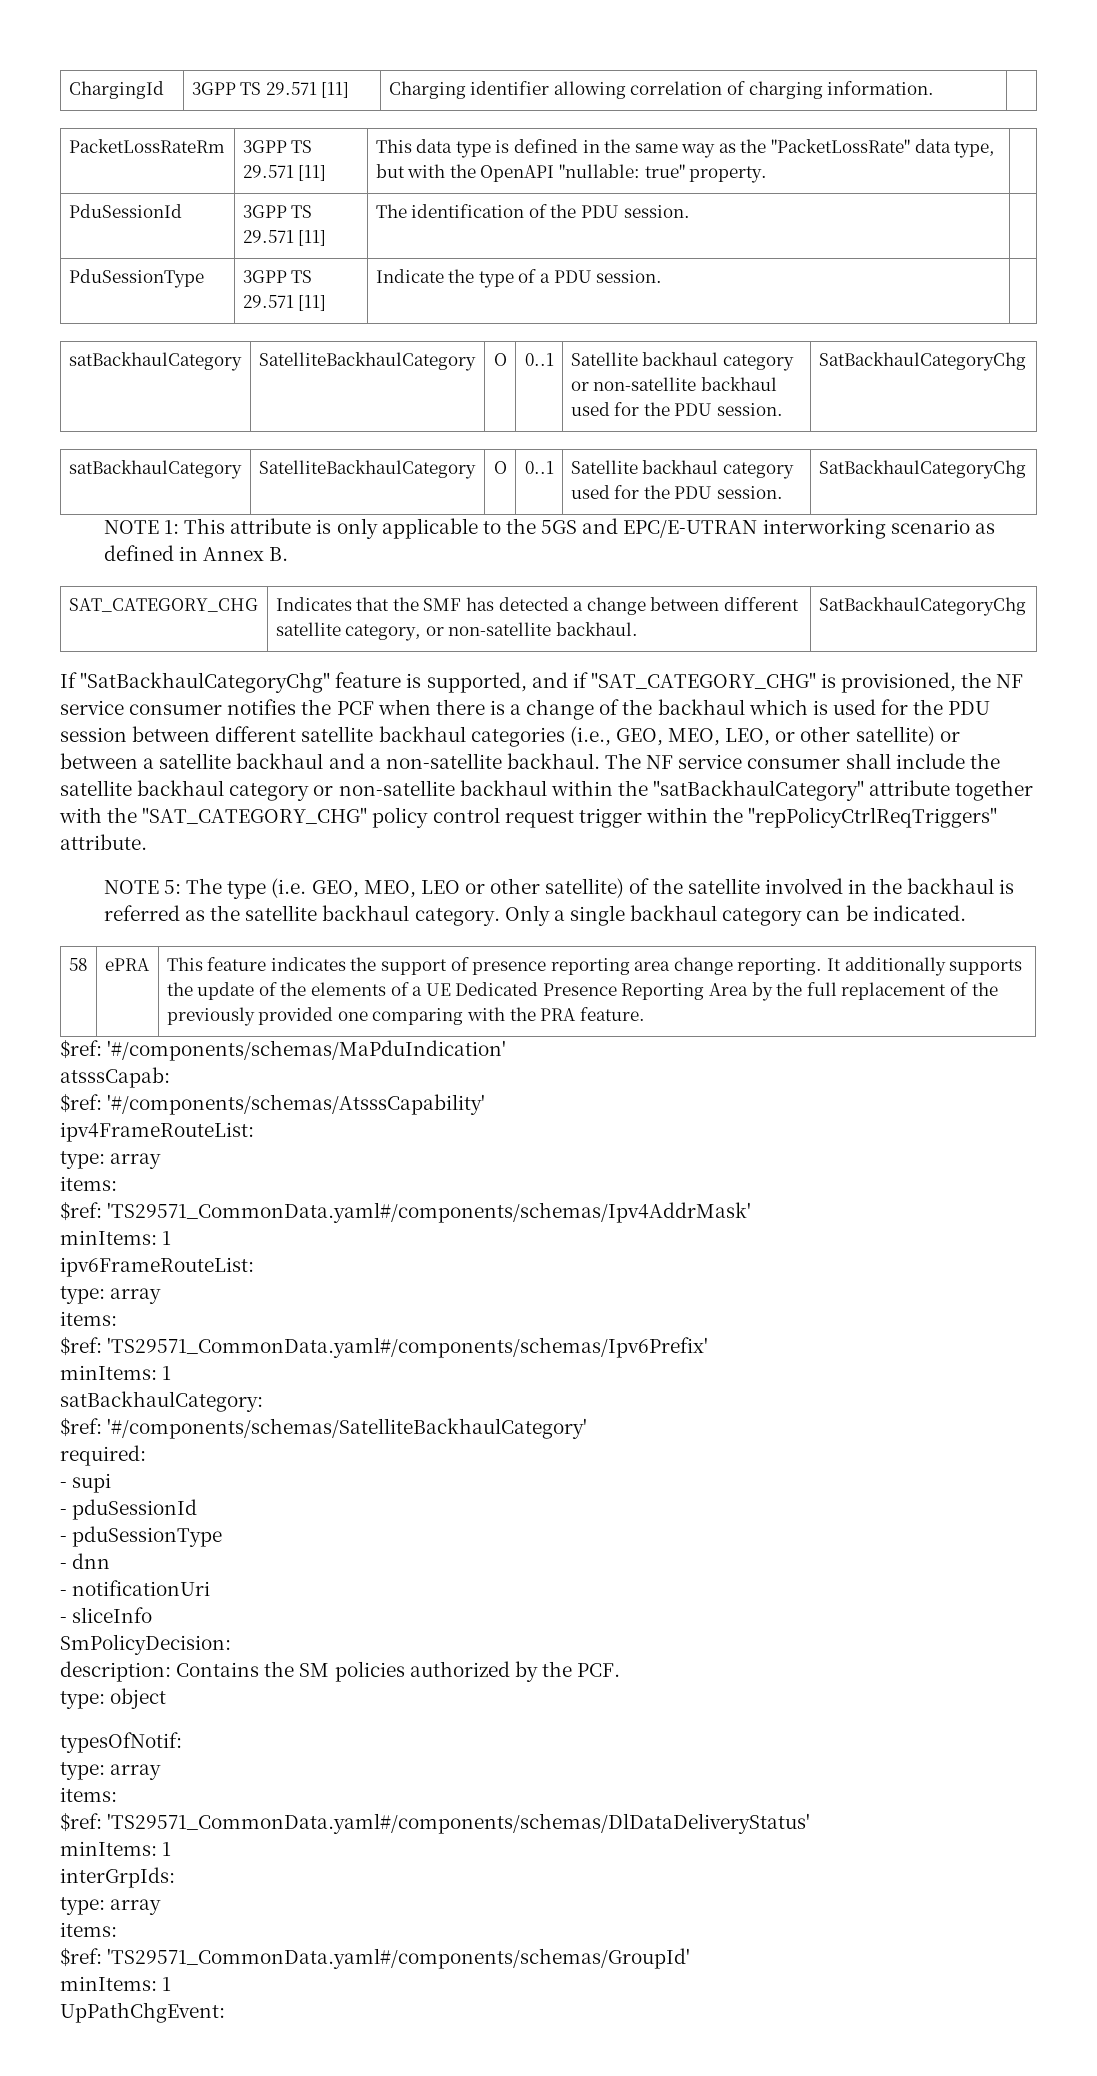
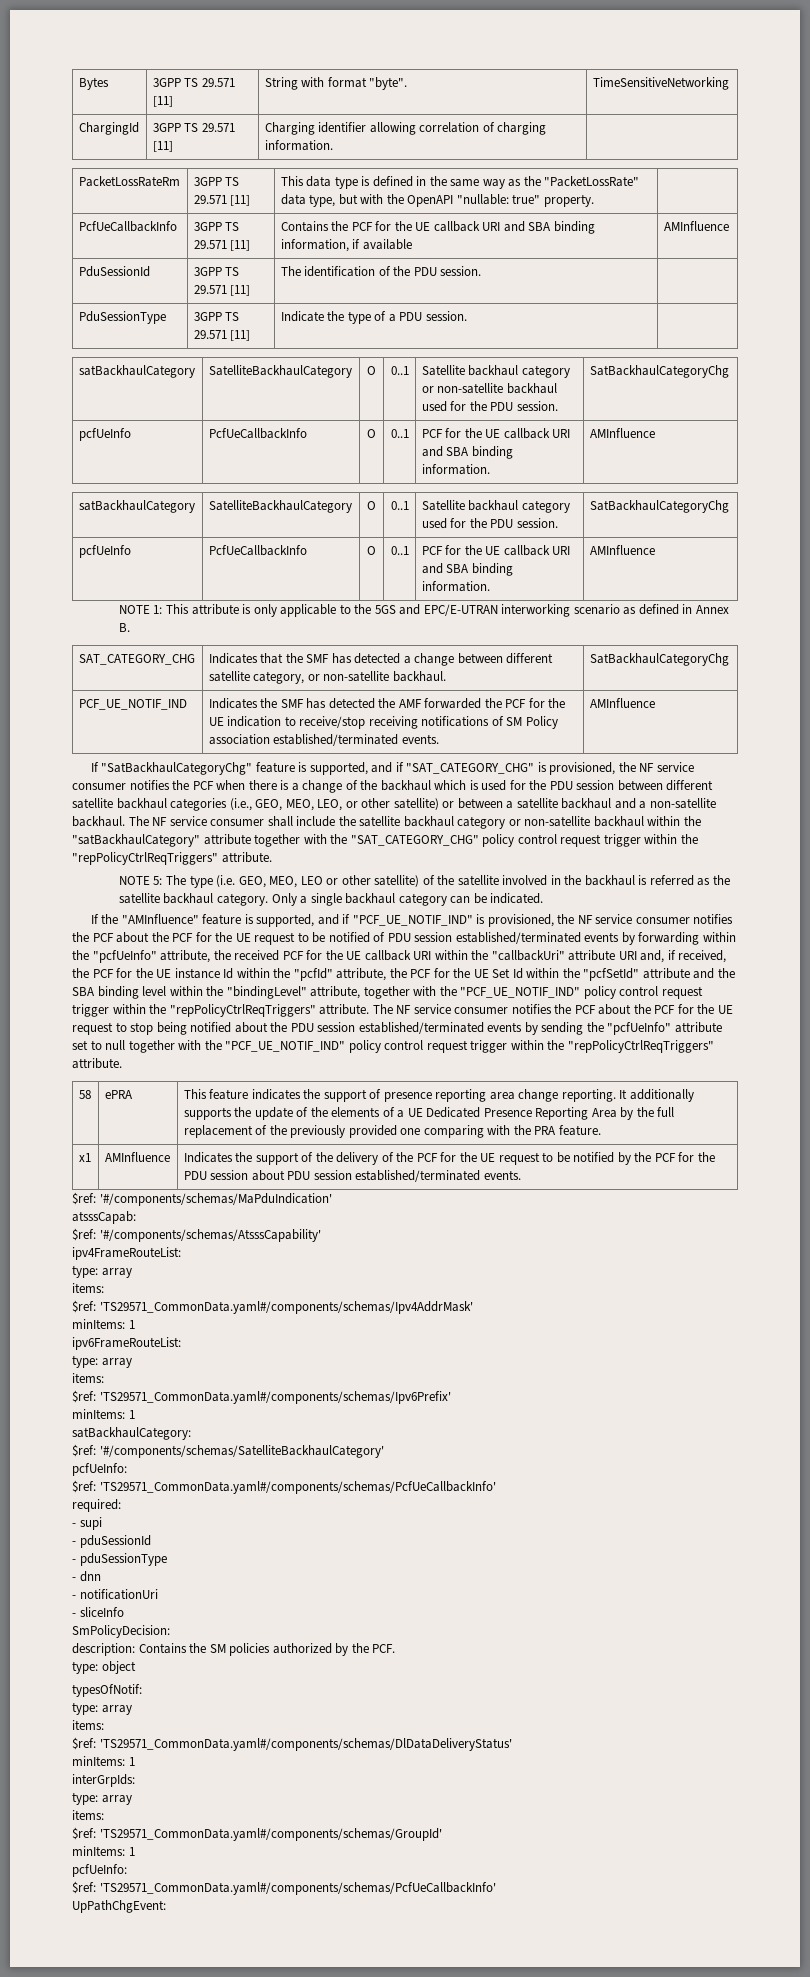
(68, 90) none -> [78,77,109,90] [152,78,235,87] [152,96,173,107] [264,77,408,90] [592,77,729,90] Bytes | 3GPP TS 29.571 [11] | String with format "byte". | TimeSensitiveNetworking //
(768, 174) none -> [78,221,177,232] [193,222,240,231] [193,240,251,251] [280,221,595,234] [280,239,412,252] [663,221,729,231] // PcfUeCallbackInfo | 3GPP TS 29.571 [11] | Contains the PCF for the UE callback URI and SBA binding information, if available | AMInfluence
(1026, 361) none -> [78,428,131,441] [208,428,307,439] [367,429,376,438] [390,429,409,438] [421,428,571,439] [421,446,513,459] [421,464,490,475] [589,428,655,438] // pcfUeInfo | PcfUeCallbackInfo | O | 0..1 | PCF for the UE callback URI and SBA binding information. | AMInfluence
(1026, 469) none -> [78,545,131,558] [208,545,307,556] [367,546,376,555] [390,546,409,555] [421,545,571,556] [421,563,513,576] [421,581,490,592] [589,545,655,555] // pcfUeInfo | PcfUeCallbackInfo | O | 0..1 | PCF for the UE callback URI and SBA binding information. | AMInfluence
(1026, 606) none -> [78,699,187,710] [208,698,566,709] [208,716,558,729] [208,734,439,746] [589,698,655,708] // PCF_UE_NOTIF_IND | Indicates the SMF has detected the AMF forwarded the PCF for the UE indication to receive/stop receiving notifications of SM Policy association established/terminated events. | AMInfluence
(966, 913) none -> [90,914,734,927] [72,932,736,945] [72,950,727,963] [72,968,735,981] [72,986,703,999] [72,1004,733,1017] [72,1022,722,1035] [72,1040,714,1053] [72,1058,122,1069] // If the "AMInfluence" feature is supported, and if "PCF_UE_NOTIF_IND" is provisioned, the NF service consumer notifies the PCF about the PCF for the UE request to be notified of PDU session established/terminated events by forwarding within the "pcfUeInfo" attribute, the received PCF for the UE callback URI within the "callbackUri" attribute URI and, if received, the PCF for the UE instance Id within the "pcfId" attribute, the PCF for the UE Set Id within the "pcfSetId" attribute and the SBA binding level within the "bindingLevel" attribute, together with the "PCF_UE_NOTIF_IND" policy control request trigger within the "repPolicyCtrlReqTriggers" attribute. The NF service consumer notifies the PCF about the PCF for the UE request to stop being notified about the PDU session established/terminated events by sending the "pcfUeInfo" attribute set to null together with the "PCF_UE_NOTIF_IND" policy control request trigger within the "repPolicyCtrlReqTriggers" attribute.
(645, 1014) none -> [78,1153,91,1162] [104,1152,170,1162] [183,1152,715,1165] [183,1170,521,1182] // x1 | AMInfluence | Indicates the support of the delivery of the PCF for the UE request to be notified by the PCF for the PDU session about PDU session established/terminated events.
(588, 1428) none -> [72,1463,127,1476] [72,1480,496,1494] // pcfUeInfo: // $ref: 'TS29571_CommonData.yaml#/components/schemas/PcfUeCallbackInfo'
(172, 1984) none -> [72,1864,127,1877] [72,1881,496,1895] // pcfUeInfo: // $ref: 'TS29571_CommonData.yaml#/components/schemas/PcfUeCallbackInfo'

